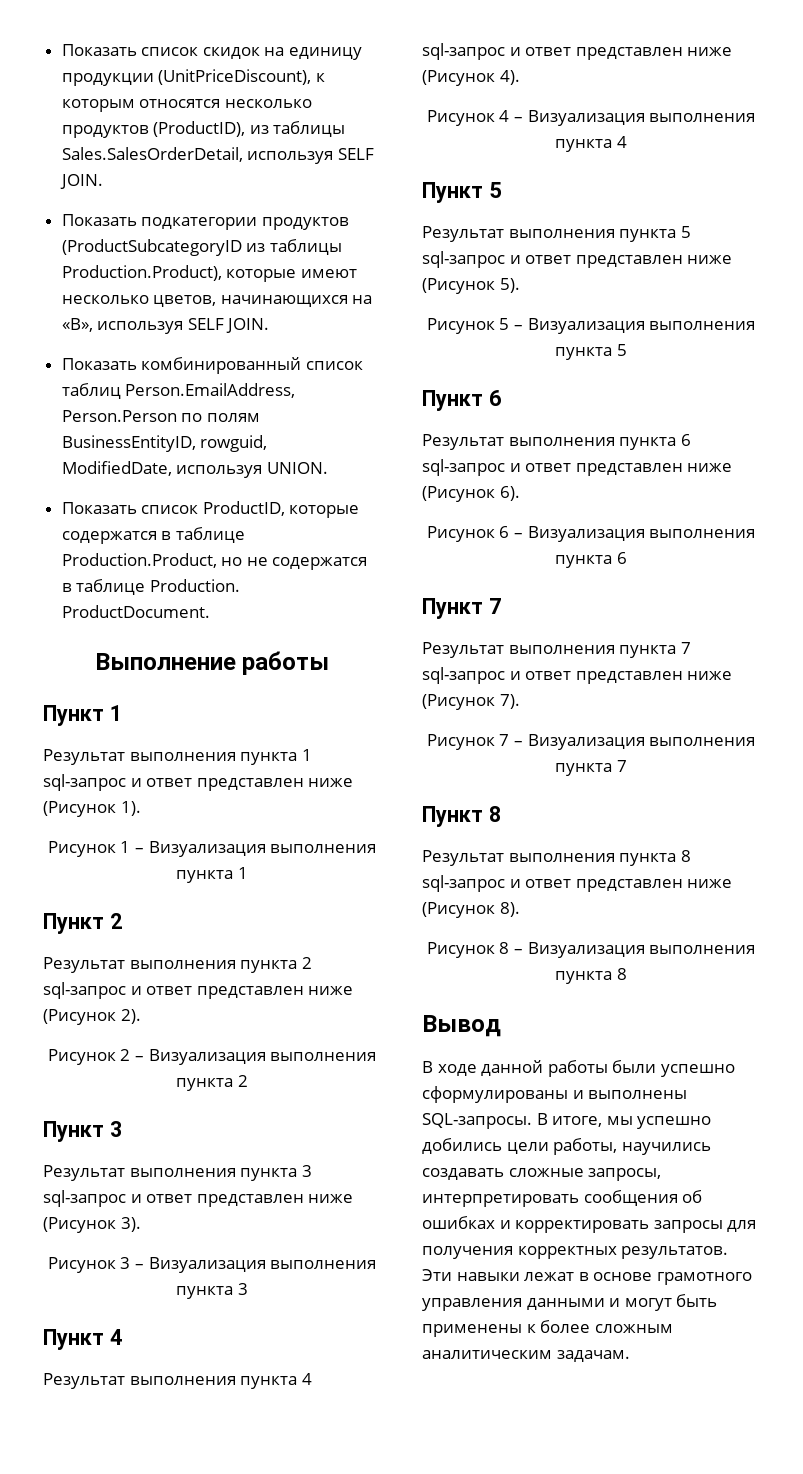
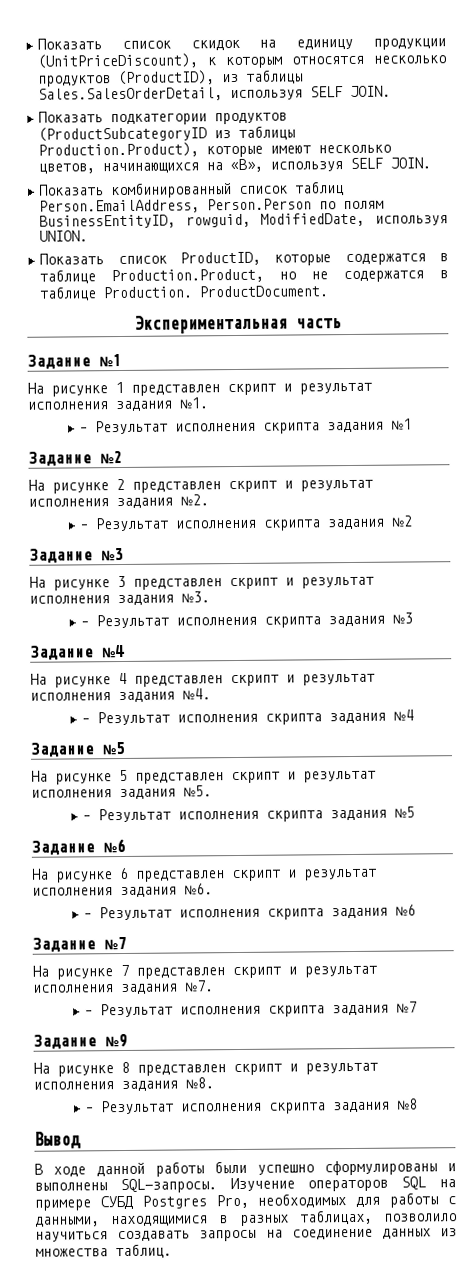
[94,651,330,675] [43,705,122,726] [43,749,312,765] [43,774,354,791] [43,801,141,817] [47,841,377,857] [176,867,248,883] [43,913,122,934] [43,957,312,973] [43,982,354,999] [43,1009,141,1025] [47,1049,377,1065] [176,1075,248,1091] [43,1121,122,1142] [43,1165,312,1181] [43,1190,354,1207] [43,1217,141,1233] [47,1257,377,1273] [176,1283,248,1299] [43,1329,122,1350] [43,1373,312,1389] [422,43,733,60] [422,70,520,86] [426,110,756,126] [555,136,627,152] [422,182,502,203] [422,226,691,242] [422,251,733,268] [422,278,520,294] [426,318,756,334] [555,344,627,360] [422,390,501,411] [422,434,691,450] [422,459,733,476] [422,486,520,502] [426,526,756,542] [555,552,627,568] [422,598,501,619] [422,642,691,658] [422,667,733,684] [422,694,520,710] [426,734,756,750] [555,760,627,776] [422,806,501,827] [422,850,691,866] [422,875,733,892] [422,902,520,918] [426,942,756,958] [555,968,627,984] Выполнение работы // Пункт 1 // Результат выполнения пункта 1 sql-запрос и ответ представлен ниже (Рисунок 1). // Рисунок 1 – Визуализация выполнения пункта 1 // Пункт 2 // Результат выполнения пункта 2 sql-запрос и ответ представлен ниже (Рисунок 2). // Рисунок 2 – Визуализация выполнения пункта 2 // Пункт 3 // Результат выполнения пункта 3 sql-запрос и ответ представлен ниже (Рисунок 3). // Рисунок 3 – Визуализация выполнения пункта 3 // Пункт 4 // Результат выполнения пункта 4 sql-запрос и ответ представлен ниже (Рисунок 4). // Рисунок 4 – Визуализация выполнения пункта 4 // Пункт 5 // Результат выполнения пункта 5 sql-запрос и ответ представлен ниже (Рисунок 5). // Рисунок 5 – Визуализация выполнения пункта 5 // Пункт 6 // Результат выполнения пункта 6 sql-запрос и ответ представлен ниже (Рисунок 6). // Рисунок 6 – Визуализация выполнения пункта 6 // Пункт 7 // Результат выполнения пункта 7 sql-запрос и ответ представлен ниже (Рисунок 7). // Рисунок 7 – Визуализация выполнения пункта 7 // Пункт 8 // Результат выполнения пункта 8 sql-запрос и ответ представлен ниже (Рисунок 8). // Рисунок 8 – Визуализация выполнения пункта 8 -> [134,314,342,334] [27,353,122,369] [27,381,372,397] [27,397,208,412] [79,418,413,435] [28,450,123,466] [28,478,373,494] [28,494,209,509] [79,515,414,532] [29,547,124,563] [29,575,374,591] [29,591,210,606] [80,612,414,629] [30,644,125,660] [30,672,375,688] [30,688,211,703] [81,709,415,726] [30,741,125,757] [31,769,376,785] [31,785,212,800] [82,806,416,823] [31,838,126,855] [31,867,377,883] [32,883,213,898] [83,904,417,921] [32,936,127,952] [32,964,377,980] [32,980,214,995] [84,1001,418,1018] [33,1033,128,1049] [33,1061,378,1077] [33,1077,214,1092] [85,1098,419,1115] Экспериментальная часть // Задание №1 // На рисунке 1 представлен скрипт и результат исполнения задания №1. // – Результат исполнения скрипта задания №1 // Задание №2 // На рисунке 2 представлен скрипт и результат исполнения задания №2. // – Результат исполнения скрипта задания №2 // Задание №3 // На рисунке 3 представлен скрипт и результат исполнения задания №3. // – Результат исполнения скрипта задания №3 // Задание №4 // На рисунке 4 представлен скрипт и результат исполнения задания №4. // – Результат исполнения скрипта задания №4 // Задание №5 // На рисунке 5 представлен скрипт и результат исполнения задания №5. // – Результат исполнения скрипта задания №5 // Задание №6 // На рисунке 6 представлен скрипт и результат исполнения задания №6. // – Результат исполнения скрипта задания №6 // Задание №7 // На рисунке 7 представлен скрипт и результат исполнения задания №7. // – Результат исполнения скрипта задания №7 // Задание №9 // На рисунке 8 представлен скрипт и результат исполнения задания №8. // – Результат исполнения скрипта задания №8
[536,1113,712,1129] [422,1138,711,1155] [422,1168,662,1181] [422,1190,703,1207] [422,1216,757,1233] [422,1246,729,1259] [422,1269,752,1285] [422,1294,718,1311] [422,1320,673,1337] [422,1350,630,1362] В итоге, мы успешно добились цели работы, научились создавать сложные запросы, интерпретировать сообщения об ошибках и корректировать запросы для получения корректных результатов. Эти навыки лежат в основе грамотного управления данными и могут быть применены к более сложным аналитическим задачам. -> [229,1176,457,1192] [34,1192,456,1211] [35,1209,457,1227] [35,1228,458,1242] [35,1243,172,1259] Изучение операторов SQL на примере СУБД Postgres Pro, необходимых для работы с данными, находящимися в разных таблицах, позволило научиться создавать запросы на соединение данных из множества таблиц.

